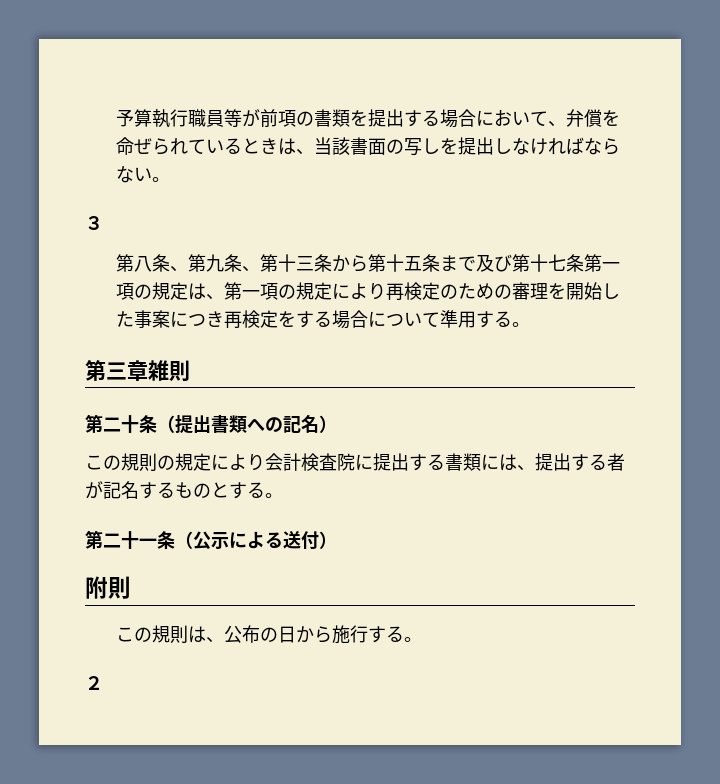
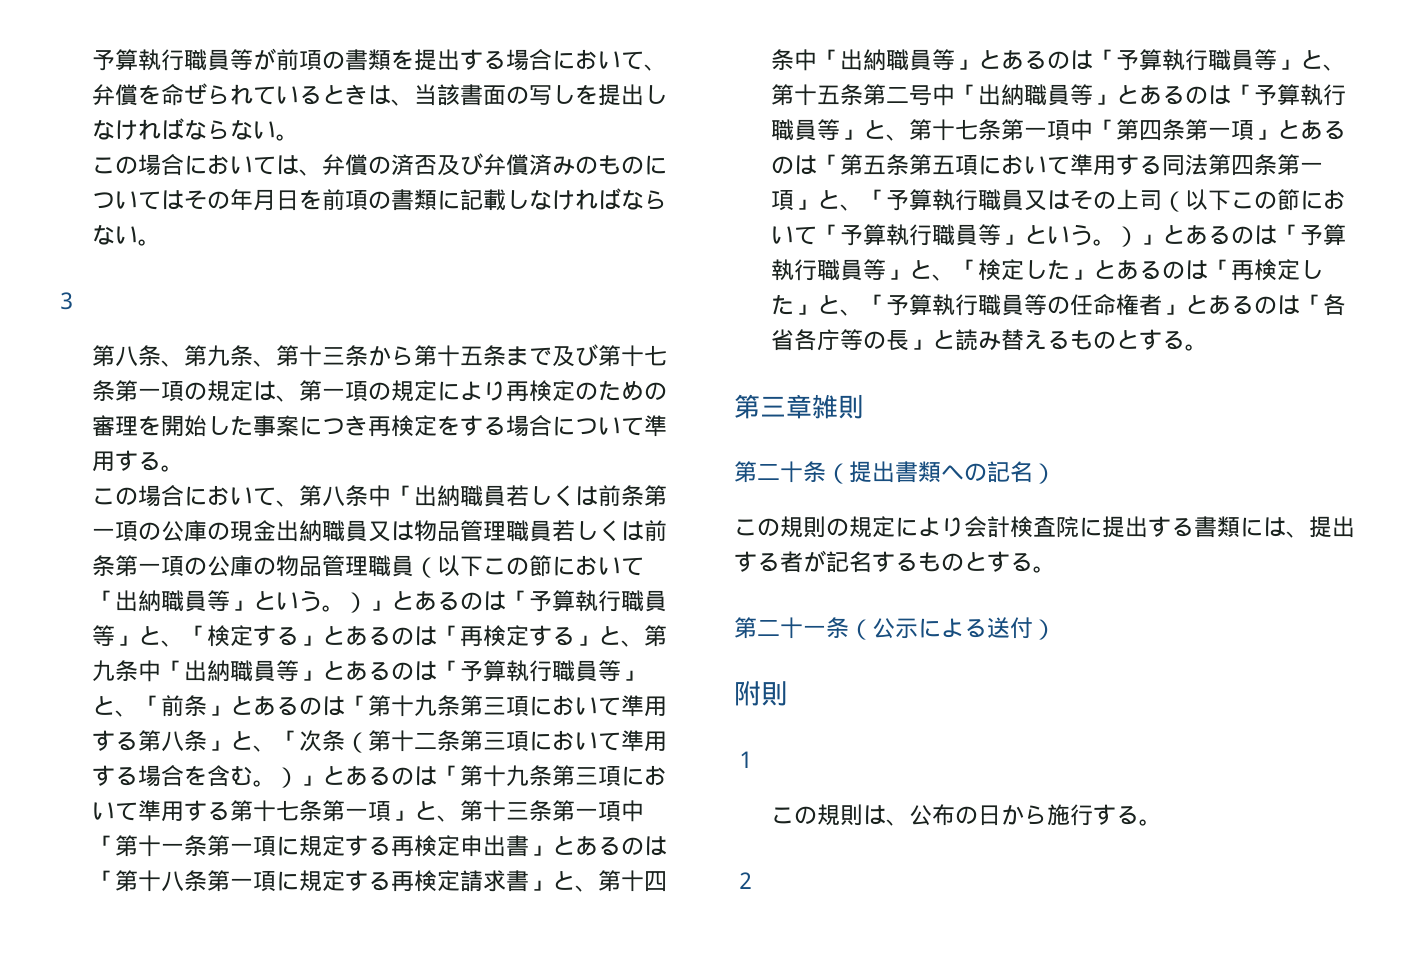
(171, 179) none -> [91,153,667,176] [91,188,667,211] [91,224,161,246] // この場合においては、弁償の済否及び弁償済みのものについてはその年月日を前項の書類に記載しなければならない。
(531, 324) none -> [91,485,667,507] [91,520,667,542] [91,555,644,578] [91,590,667,613] [91,625,667,647] [91,660,644,682] [91,695,667,717] [91,730,667,753] [91,765,667,788] [91,800,644,822] [91,835,667,857] [91,870,667,892] [770,49,1346,71] [770,84,1346,106] [770,119,1346,141] [770,154,1323,176] [770,189,1346,212] [770,224,1346,247] [770,259,1323,281] [770,294,1346,316] [770,329,1208,351] // この場合において、第八条中「出納職員若しくは前条第一項の公庫の現金出納職員又は物品管理職員若しくは前条第一項の公庫の物品管理職員（以下この節において「出納職員等」という。）」とあるのは「予算執行職員等」と、「検定する」とあるのは「再検定する」と、第九条中「出納職員等」とあるのは「予算執行職員等」と、「前条」とあるのは「第十九条第三項において準用する第八条」と、「次条（第十二条第三項において準用する場合を含む。）」とあるのは「第十九条第三項において準用する第十七条第一項」と、第十三条第一項中「第十一条第一項に規定する再検定申出書」とあるのは「第十八条第一項に規定する再検定請求書」と、第十四条中「出納職員等」とあるのは「予算執行職員等」と、第十五条第二号中「出納職員等」とあるのは「予算執行職員等」と、第十七条第一項中「第四条第一項」とあるのは「第五条第五項において準用する同法第四条第一項」と、「予算執行職員又はその上司（以下この節において「予算執行職員等」という。）」とあるのは「予算執行職員等」と、「検定した」とあるのは「再検定した」と、「予算執行職員等の任命権者」とあるのは「各省各庁等の長」と読み替えるものとする。
(131, 587) none -> [734,751,757,768] // １

